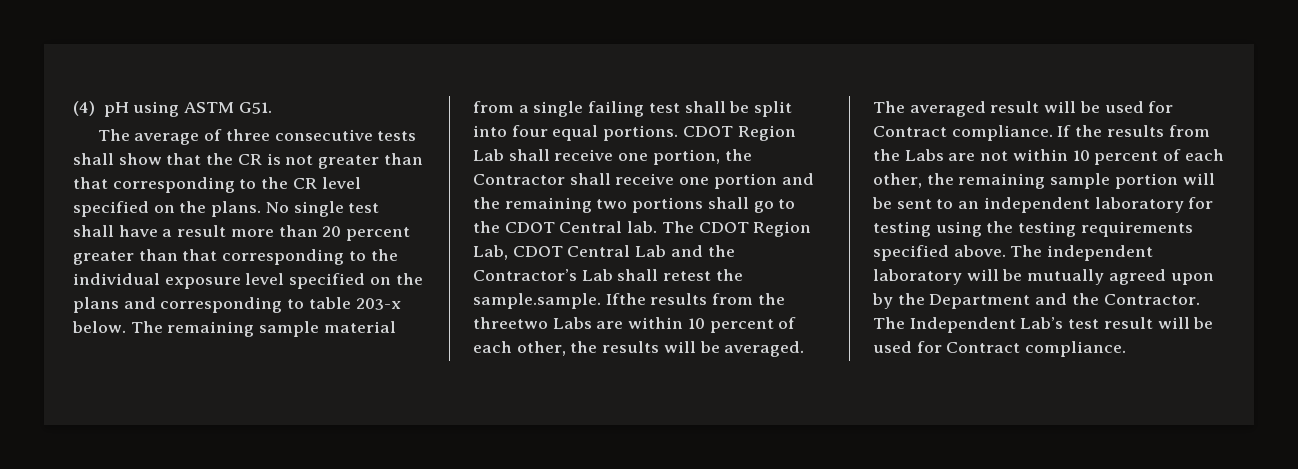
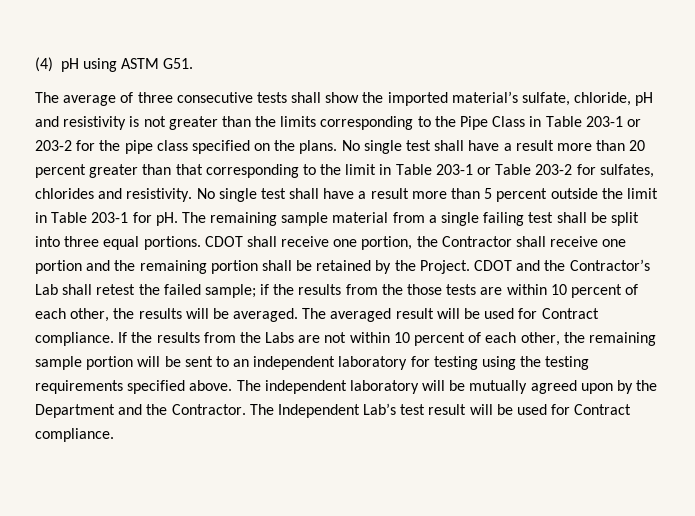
[166,153,262,165] that the CR -> [362,91,654,106] [35,116,127,130] the imported material’s sulfate, chloride, pH and resistivity
[73,177,361,193] that corresponding to the CR level -> [255,116,641,130] [35,140,188,154] the limits corresponding to the Pipe Class in Table 203-1 or 203-2 for the pipe class
[73,273,423,289] [73,297,401,313] [72,321,126,333] individual exposure level specified on the plans and corresponding to table 203-x below. -> [345,164,654,178] [35,188,658,202] [35,212,178,226] limit in Table 203-1 or Table 203-2 for sulfates, chlorides and resistivity. No single test shall have a result more than 5 percent outside the limit in Table 203-1 for pH.
[511,125,548,137] four -> [64,236,100,247] three
[737,125,796,141] [473,149,504,161] Region Lab -> (243, 241) none
[596,197,796,213] [473,221,812,237] [473,245,667,260] two portions shall go to the CDOT Central lab. The CDOT Region Lab, CDOT Central Lab -> [210,260,513,274] portion shall be retained by the Project. CDOT
[473,293,785,309] [473,317,592,329] sample.sample. Ifthe results from the threetwo Labs -> [163,284,477,298] failed sample; if the results from the those tests

